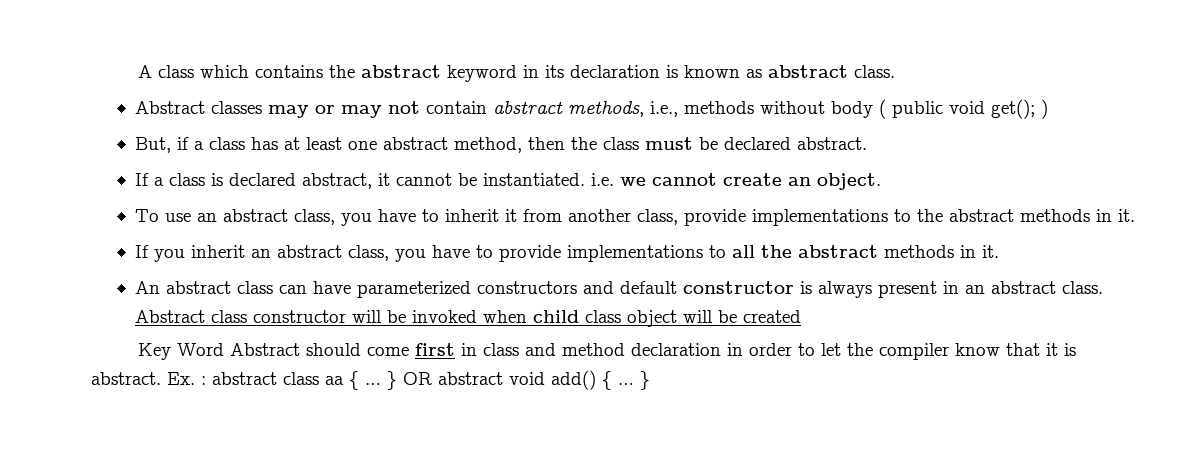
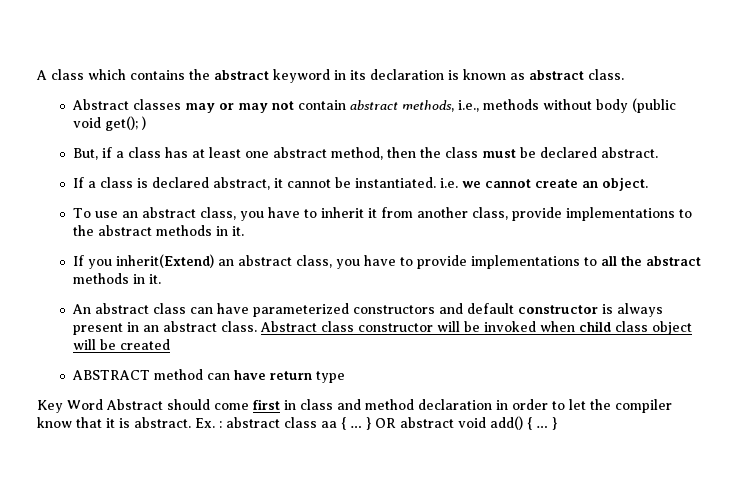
[879,99,944,119] ( public -> [631,98,676,113] (public
[191,245,246,258] inherit -> [115,254,214,268] inherit(Extend)
(802, 316) none -> [71,369,345,383] // ABSTRACT method can have return type

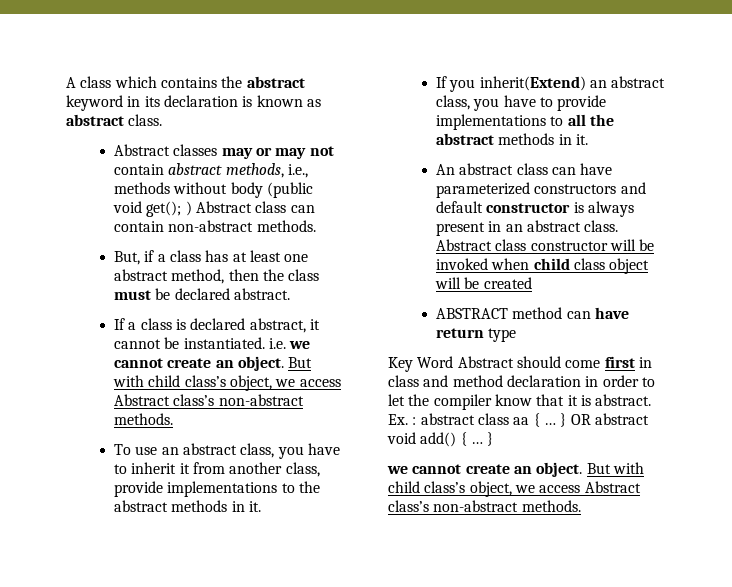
(146, 123) none -> [196,201,315,213] [114,220,316,232] Abstract class can contain non-abstract methods.
(648, 184) none -> [288,357,313,368] [113,375,341,391] [114,394,304,406] [114,413,174,425] But with child class’s object, we access Abstract class’s non-abstract methods.
(557, 423) none -> [387,462,644,477] [388,481,641,497] [388,500,581,512] // we cannot create an object. But with child class’s object, we access Abstract class’s non-abstract methods.

